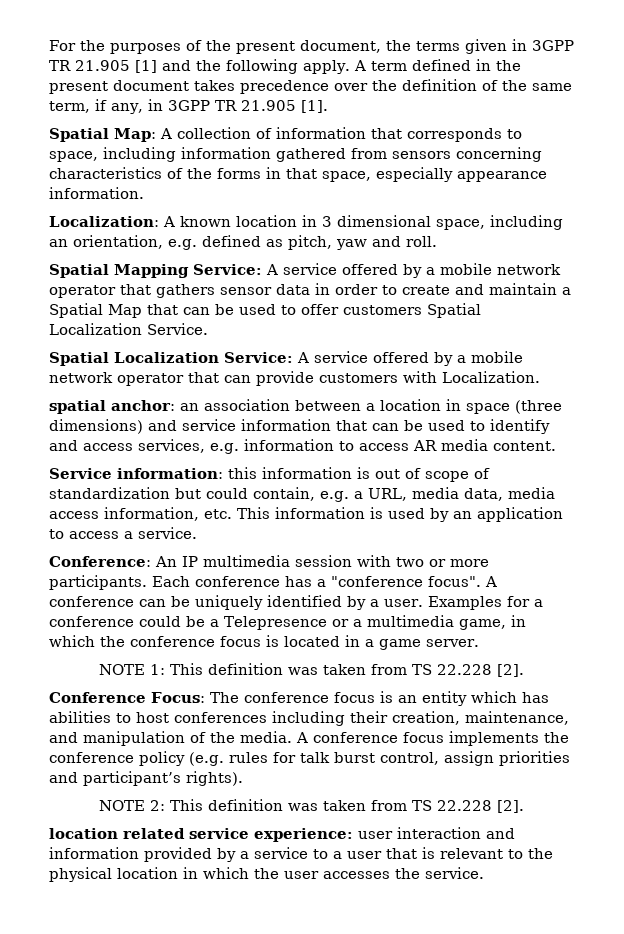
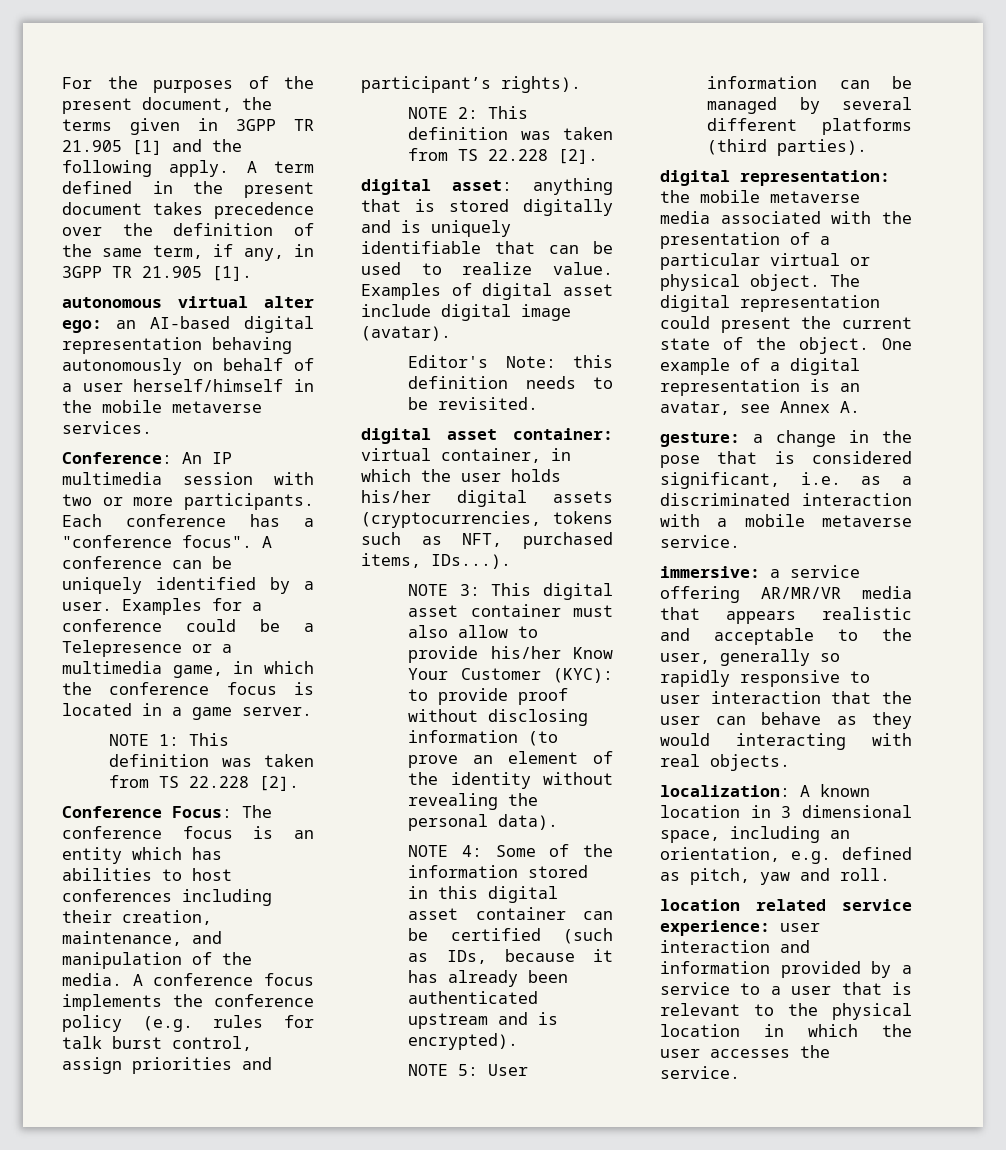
[49,127,522,142] [49,147,542,162] [49,167,547,182] [49,187,144,199] [49,215,563,230] [49,235,437,250] [49,263,561,278] [49,283,571,298] [49,303,481,318] [49,323,208,335] [49,351,523,366] [49,371,540,386] [49,399,562,414] [49,419,550,434] [49,439,556,454] [49,467,490,482] [49,487,555,502] [49,507,563,522] [49,527,197,539] Spatial Map: A collection of information that corresponds to space, including information gathered from sensors concerning characteristics of the forms in that space, especially appearance information. // Localization: A known location in 3 dimensional space, including an orientation, e.g. defined as pitch, yaw and roll. // Spatial Mapping Service: A service offered by a mobile network operator that gathers sensor data in order to create and maintain a Spatial Map that can be used to offer customers Spatial Localization Service. // Spatial Localization Service: A service offered by a mobile network operator that can provide customers with Localization. // spatial anchor: an association between a location in space (three dimensions) and service information that can be used to identify and access services, e.g. information to access AR media content. // Service information: this information is out of scope of standardization but could contain, e.g. a URL, media data, media access information, etc. This information is used by an application to access a service. -> [62,296,314,308] [62,316,314,333] [62,337,292,354] [62,358,314,375] [62,379,314,392] [62,400,262,413] [62,421,152,434] autonomous virtual alter ego: an AI-based digital representation behaving autonomously on behalf of a user herself/himself in the mobile metaverse services.
(525, 806) none -> [361,178,613,195] [361,199,613,216] [361,220,511,237] [361,241,613,254] [361,262,613,275] [361,283,613,300] [361,304,571,321] [361,326,451,341] [408,355,613,368] [408,376,613,389] [408,397,539,410] [361,428,613,444] [361,448,571,463] [361,469,561,482] [361,490,613,507] [361,511,613,528] [361,532,613,549] [361,553,511,569] [408,583,613,600] [408,604,613,617] [408,625,539,638] [408,646,613,663] [408,668,613,683] [408,688,569,705] [408,709,589,726] [408,730,559,746] [408,751,613,768] [408,772,613,789] [408,793,539,810] [408,814,559,831] [408,844,613,857] [408,865,589,878] [408,886,559,903] [408,907,613,920] [408,928,613,944] [408,949,613,964] [408,970,569,987] [408,991,539,1004] [408,1012,559,1029] [408,1033,519,1050] [408,1064,529,1076] [707,76,912,89] [707,97,912,114] [707,118,912,135] [707,139,868,156] [660,170,890,186] [660,190,860,203] [660,211,912,224] [660,232,830,249] [660,253,870,270] [660,274,860,291] [660,295,880,312] [660,316,912,333] [660,337,912,354] [660,358,860,375] [660,379,860,396] [660,401,860,415] [660,430,912,447] [660,451,912,468] [660,472,912,489] [660,493,912,506] [660,514,912,527] [660,535,740,548] [660,565,860,578] [660,586,912,603] [660,607,912,624] [660,628,912,645] [660,649,840,666] [660,670,870,687] [660,691,912,704] [660,712,912,729] [660,733,912,750] [660,754,790,771] [660,784,870,797] [660,805,912,818] [660,826,850,843] [660,847,912,864] [660,868,890,885] // digital asset: anything that is stored digitally and is uniquely identifiable that can be used to realize value. Examples of digital asset include digital image (avatar). // Editor's Note: this definition needs to be revisited. // digital asset container: virtual container, in which the user holds his/her digital assets (cryptocurrencies, tokens such as NFT, purchased items, IDs...). // NOTE 3: This digital asset container must also allow to provide his/her Know Your Customer (KYC): to provide proof without disclosing information (to prove an element of the identity without revealing the personal data). // NOTE 4: Some of the information stored in this digital asset container can be certified (such as IDs, because it has already been authenticated upstream and is encrypted). // NOTE 5: User information can be managed by several different platforms (third parties). // digital representation: the mobile metaverse media associated with the presentation of a particular virtual or physical object. The digital representation could present the current state of the object. One example of a digital representation is an avatar, see Annex A. // gesture: a change in the pose that is considered significant, i.e. as a discriminated interaction with a mobile metaverse service. // immersive: a service offering AR/MR/VR media that appears realistic and acceptable to the user, generally so rapidly responsive to user interaction that the user can behave as they would interacting with real objects. // localization: A known location in 3 dimensional space, including an orientation, e.g. defined as pitch, yaw and roll.

